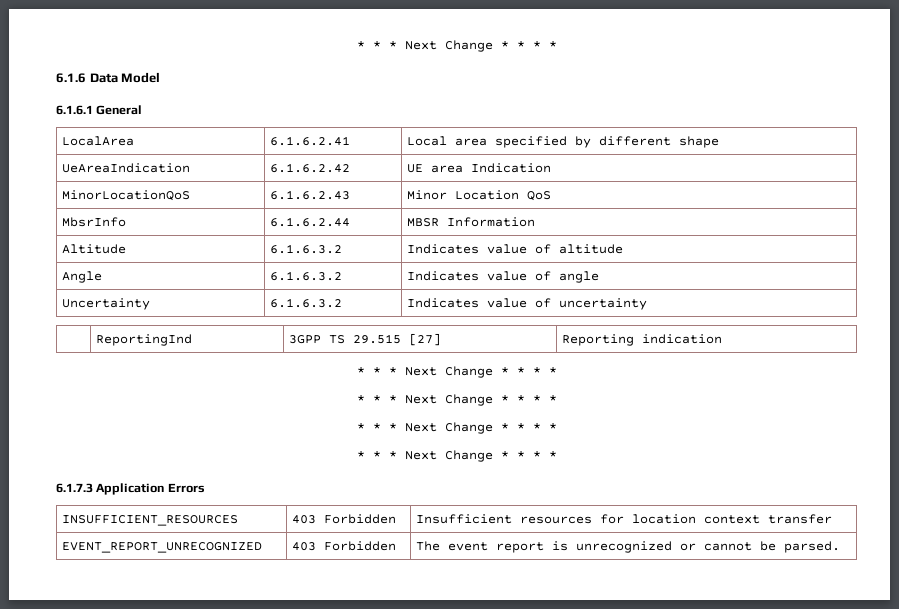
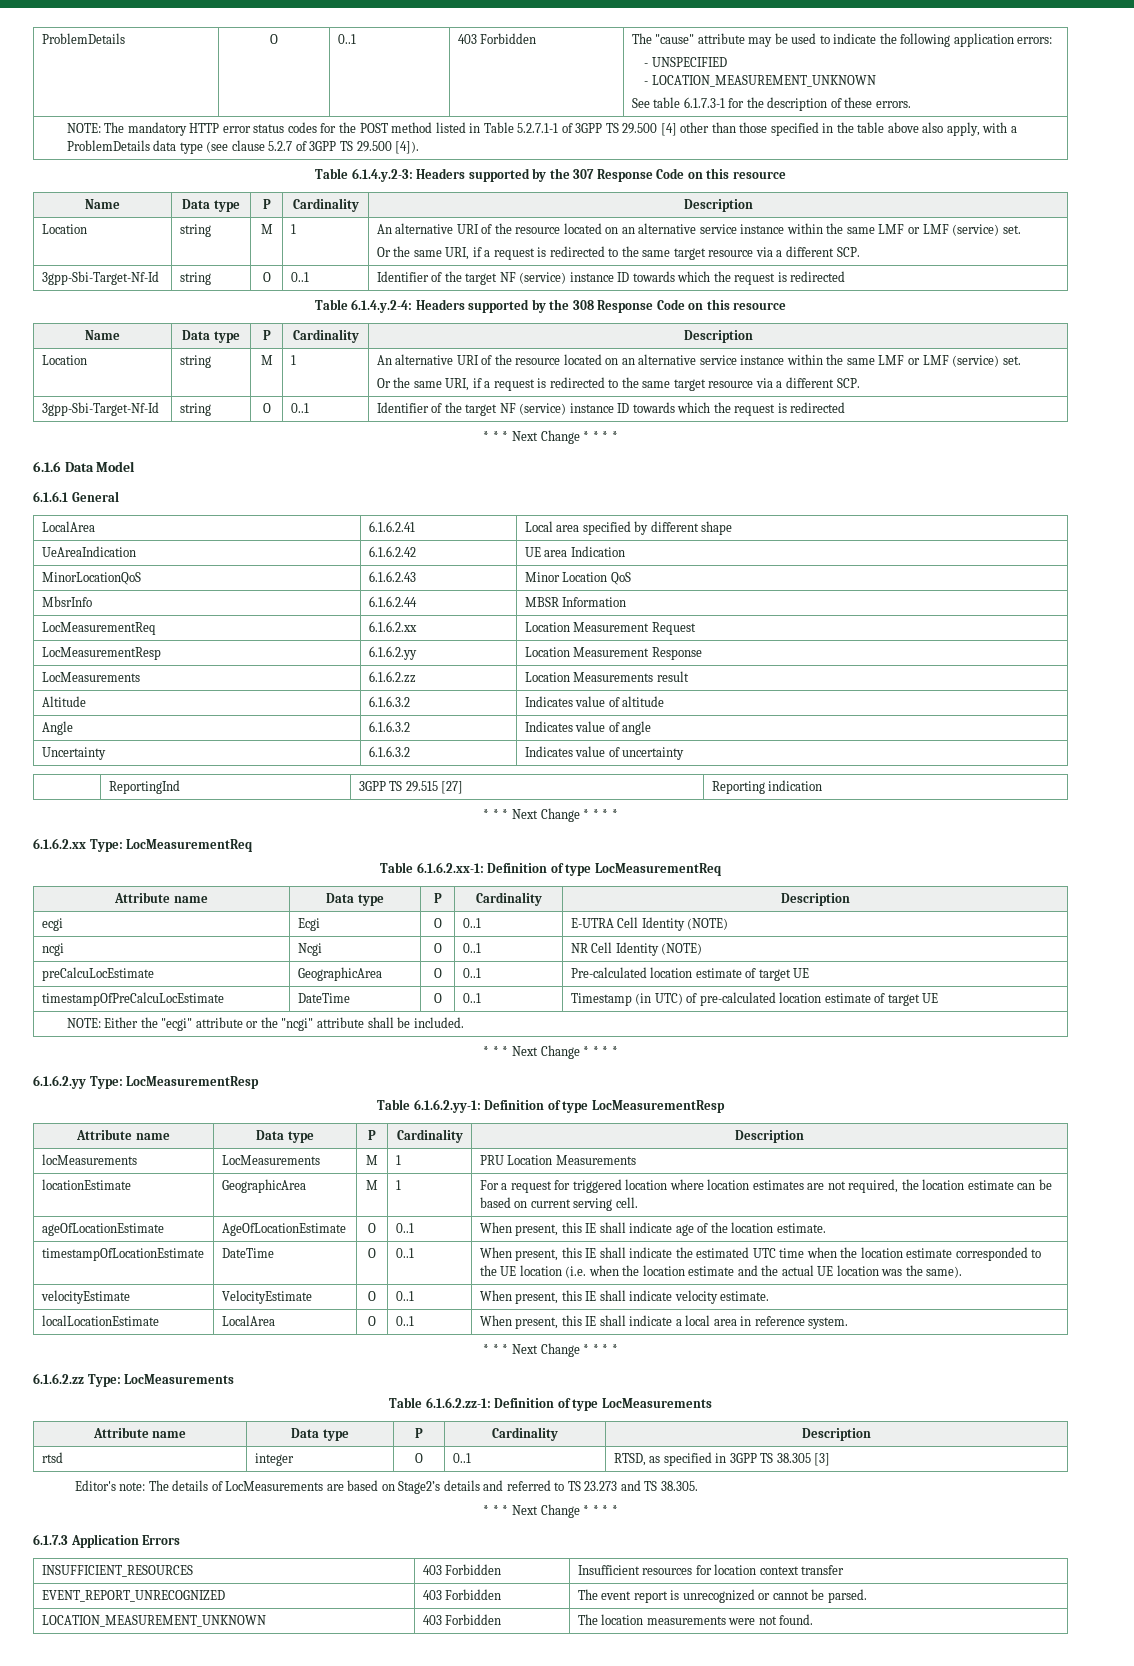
(356, 45) none -> [41,33,125,44] [270,34,278,44] [337,34,356,44] [457,33,537,44] [631,33,1053,47] [644,57,727,67] [644,75,876,87] [631,97,911,111] [66,122,1017,136] [66,140,420,154] [315,168,786,182] [85,199,120,209] [182,199,240,212] [262,199,271,209] [292,198,359,212] [683,199,753,212] [41,224,87,234] [179,224,211,237] [260,224,273,234] [290,224,296,234] [376,223,1021,236] [376,246,860,260] [41,271,159,285] [179,272,211,285] [262,272,271,282] [290,272,309,282] [376,271,846,285] [314,299,787,313] [85,330,120,340] [182,330,240,343] [262,330,271,340] [292,329,359,343] [683,330,753,343] [41,355,87,365] [179,355,211,368] [260,355,273,365] [290,355,296,365] [376,354,1021,367] [376,377,860,391] [41,402,159,416] [179,403,211,416] [262,403,271,413] [290,403,309,413] [376,402,846,416] ProblemDetails | O | 0..1 | 403 Forbidden | The "cause" attribute may be used to indicate the following application errors: // - UNSPECIFIED // - LOCATION_MEASUREMENT_UNKNOWN // See table 6.1.7.3-1 for the description of these errors. // NOTE: The mandatory HTTP error status codes for the POST method listed in Table 5.2.7.1-1 of 3GPP TS 29.500 [4] other than those specified in the table above also apply, with a ProblemDetails data type (see clause 5.2.7 of 3GPP TS 29.500 [4]). // Table 6.1.4.y.2-3: Headers supported by the 307 Response Code on this resource // Name | Data type | P | Cardinality | Description // Location | string | M | 1 | An alternative URI of the resource located on an alternative service instance within the same LMF or LMF (service) set. // Or the same URI, if a request is redirected to the same target resource via a different SCP. // 3gpp-Sbi-Target-Nf-Id | string | O | 0..1 | Identifier of the target NF (service) instance ID towards which the request is redirected // Table 6.1.4.y.2-4: Headers supported by the 308 Response Code on this resource // Name | Data type | P | Cardinality | Description // Location | string | M | 1 | An alternative URI of the resource located on an alternative service instance within the same LMF or LMF (service) set. // Or the same URI, if a request is redirected to the same target resource via a different SCP. // 3gpp-Sbi-Target-Nf-Id | string | O | 0..1 | Identifier of the target NF (service) instance ID towards which the request is redirected //
(536, 222) none -> [41,622,156,635] [368,621,417,632] [524,622,696,635] [41,647,161,660] [368,646,417,660] [524,647,702,660] [41,672,140,682] [368,671,416,683] [524,671,689,682] // LocMeasurementReq | 6.1.6.2.xx | Location Measurement Request // LocMeasurementResp | 6.1.6.2.yy | Location Measurement Response // LocMeasurements | 6.1.6.2.zz | Location Measurements result
[356,394,557,406] [356,422,557,434] // * * * Next Change * * * * // * * * Next Change * * * * -> [33,838,253,852] [380,862,721,876] [114,892,208,903] [326,893,384,906] [433,893,442,903] [475,892,542,906] [780,893,850,906] [41,918,63,931] [297,918,320,931] [433,918,442,928] [462,918,481,928] [570,917,729,931] [41,943,64,956] [297,943,322,956] [433,943,442,953] [462,943,481,953] [570,942,703,956] [41,967,154,981] [297,967,382,981] [433,968,442,978] [462,968,481,978] [570,967,810,981] [41,992,224,1006] [297,993,350,1003] [433,993,442,1003] [462,993,481,1003] [570,992,939,1006] [66,1017,464,1031] [483,1045,618,1059] [33,1075,260,1089] [377,1099,725,1113] [76,1129,170,1140] [256,1130,314,1143] [368,1130,376,1140] [396,1129,463,1143] [735,1130,804,1143] [41,1154,137,1165] [221,1155,320,1165] [366,1155,378,1165] [395,1155,401,1165] [479,1155,636,1165] [41,1179,131,1190] [221,1179,306,1193] [366,1180,378,1190] [395,1180,401,1190] [479,1179,1053,1193] [479,1197,638,1211] [41,1223,164,1236] [221,1223,346,1236] [368,1223,376,1233] [395,1223,414,1233] [479,1222,826,1236] [41,1248,204,1261] [221,1248,274,1258] [368,1248,376,1258] [395,1248,414,1258] [479,1247,1042,1261] [479,1265,963,1278] [40,1290,130,1304] [221,1290,312,1304] [368,1291,376,1301] [395,1291,414,1301] [479,1290,770,1304] [41,1315,159,1326] [221,1315,275,1326] [368,1316,376,1326] [395,1316,414,1326] [479,1315,849,1329] [483,1343,618,1357] [33,1373,235,1387] [389,1397,712,1411] [92,1427,187,1438] [291,1428,349,1441] [415,1428,423,1438] [492,1427,558,1441] [802,1428,871,1441] [41,1452,63,1463] [254,1453,294,1466] [415,1453,423,1463] [452,1453,471,1463] [613,1452,831,1466] [74,1480,698,1494] // 6.1.6.2.xx Type: LocMeasurementReq // Table 6.1.6.2.xx-1: Definition of type LocMeasurementReq // Attribute name | Data type | P | Cardinality | Description // ecgi | Ecgi | O | 0..1 | E-UTRA Cell Identity (NOTE) // ncgi | Ncgi | O | 0..1 | NR Cell Identity (NOTE) // preCalcuLocEstimate | GeographicArea | O | 0..1 | Pre-calculated location estimate of target UE // timestampOfPreCalcuLocEstimate | DateTime | O | 0..1 | Timestamp (in UTC) of pre-calculated location estimate of target UE // NOTE: Either the "ecgi" attribute or the "ncgi" attribute shall be included. // * * * Next Change * * * * // 6.1.6.2.yy Type: LocMeasurementResp // Table 6.1.6.2.yy-1: Definition of type LocMeasurementResp // Attribute name | Data type | P | Cardinality | Description // locMeasurements | LocMeasurements | M | 1 | PRU Location Measurements // locationEstimate | GeographicArea | M | 1 | For a request for triggered location where location estimates are not required, the location estimate can be based on current serving cell. // ageOfLocationEstimate | AgeOfLocationEstimate | O | 0..1 | When present, this IE shall indicate age of the location estimate. // timestampOfLocationEstimate | DateTime | O | 0..1 | When present, this IE shall indicate the estimated UTC time when the location estimate corresponded to the UE location (i.e. when the location estimate and the actual UE location was the same). // velocityEstimate | VelocityEstimate | O | 0..1 | When present, this IE shall indicate velocity estimate. // localLocationEstimate | LocalArea | O | 0..1 | When present, this IE shall indicate a local area in reference system. // * * * Next Change * * * * // 6.1.6.2.zz Type: LocMeasurements // Table 6.1.6.2.zz-1: Definition of type LocMeasurements // Attribute name | Data type | P | Cardinality | Description // rtsd | integer | O | 0..1 | RTSD, as specified in 3GPP TS 38.305 [3] // Editor's note: The details of LocMeasurements are based on Stage2’s details and referred to TS 23.273 and TS 38.305.
(841, 547) none -> [41,1615,266,1627] [422,1614,502,1625] [577,1614,814,1625] // LOCATION_MEASUREMENT_UNKNOWN | 403 Forbidden | The location measurements were not found.

